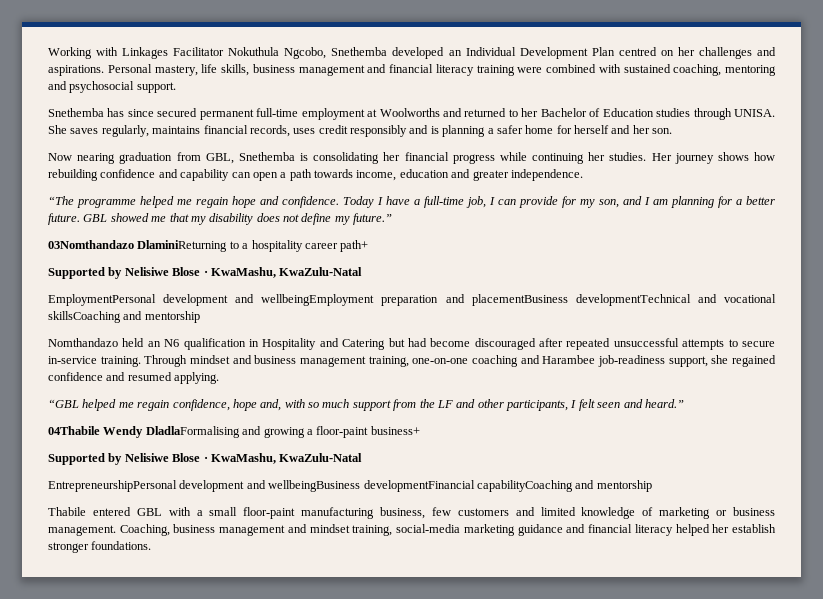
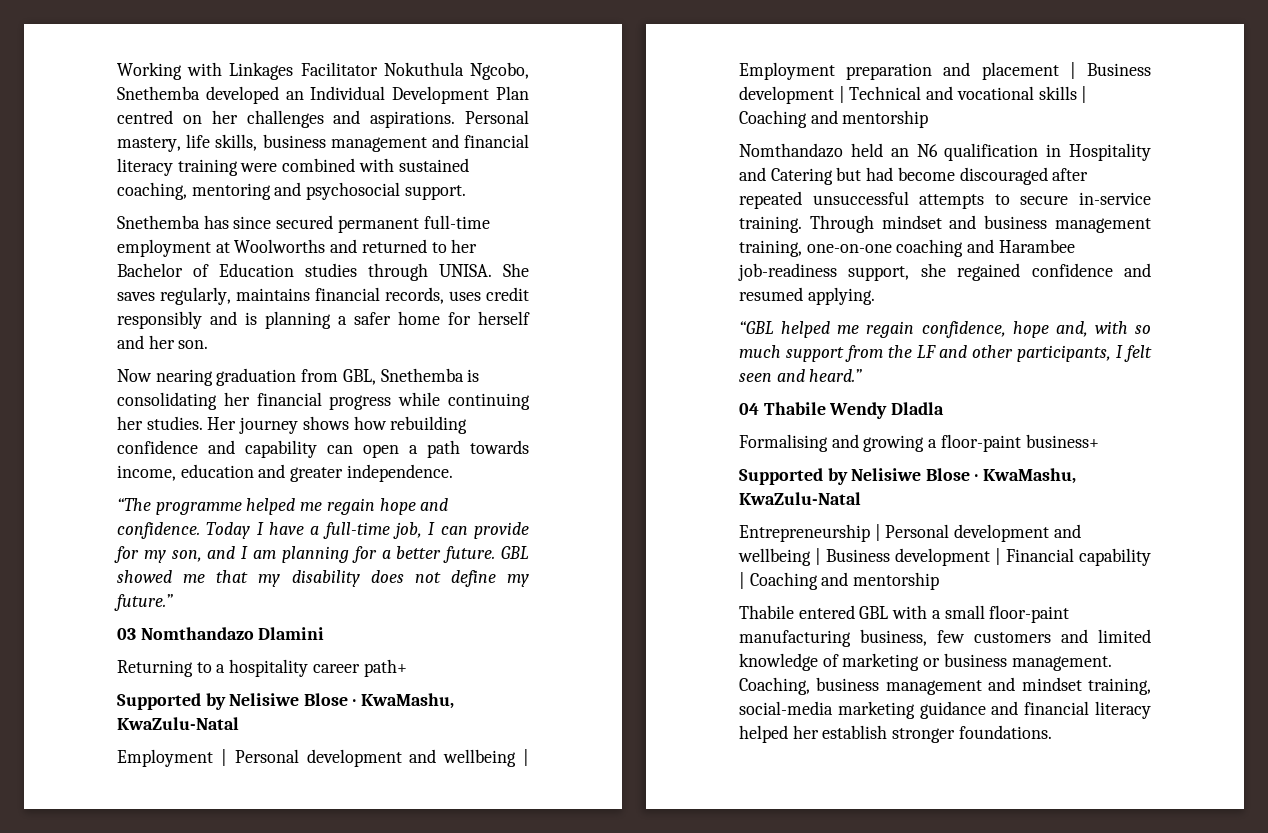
[48,240,228,252] 03Nomthandazo DlaminiReturning -> [117,627,325,640] [117,660,193,677] 03 Nomthandazo Dlamini // Returning
[48,294,776,306] [48,311,121,323] EmploymentPersonal development and wellbeingEmployment preparation and placementBusiness developmentTechnical and vocational skillsCoaching -> [117,749,529,767] [739,62,1151,80] [739,86,1088,104] [739,110,807,128] Employment | Personal development and wellbeing | Employment preparation and placement | Business development | Technical and vocational skills | Coaching
[48,426,240,438] 04Thabile Wendy DladlaFormalising -> [739,402,945,419] [739,434,828,452] 04 Thabile Wendy Dladla // Formalising
[48,480,573,492] EntrepreneurshipPersonal development and wellbeingBusiness developmentFinancial capabilityCoaching -> [739,524,1081,542] [738,548,1151,566] [739,572,818,590] Entrepreneurship | Personal development and wellbeing | Business development | Financial capability | Coaching

